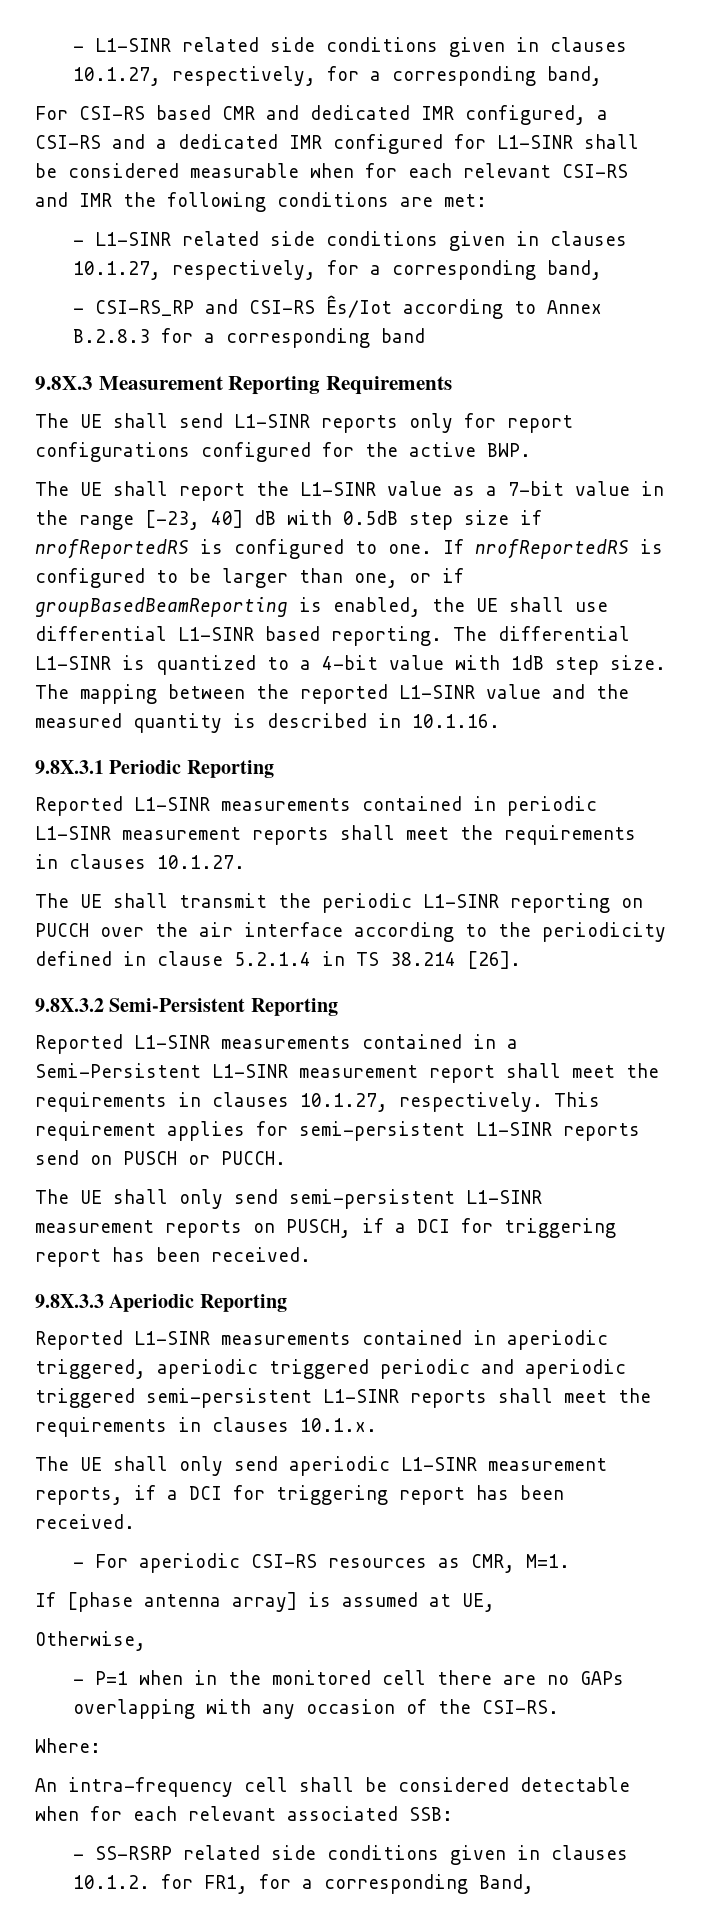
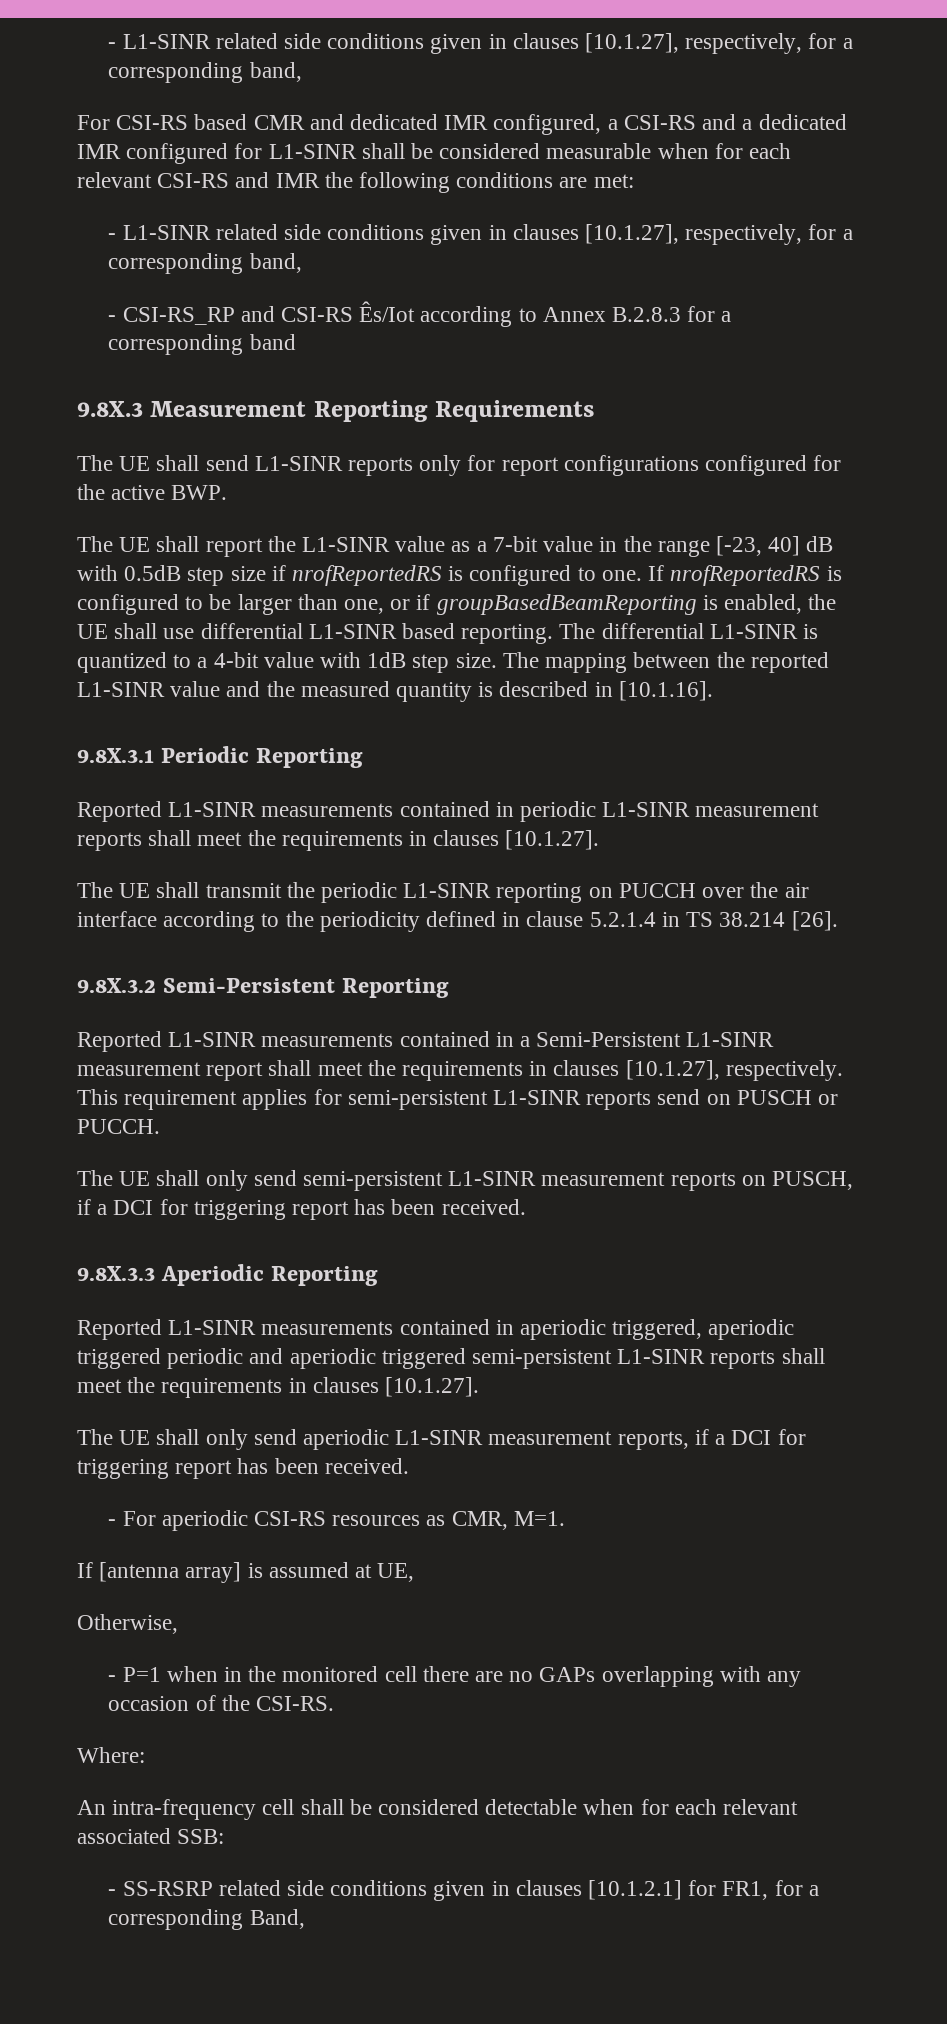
[72,37,627,57] [72,67,161,86] - L1-SINR related side conditions given in clauses 10.1.27, -> [108,33,680,54] - L1-SINR related side conditions given in clauses [10.1.27],
[72,261,161,280] 10.1.27, -> [585,224,680,244] [10.1.27],
[412,714,500,728] 10.1.16. -> [618,681,713,701] [10.1.16].
[157,855,245,869] 10.1.27. -> [505,830,600,850] [10.1.27].
[300,1093,388,1112] 10.1.27, -> [625,1060,720,1080] [10.1.27],
[300,1418,377,1432] 10.1.x. -> [385,1377,480,1397] [10.1.27].
[67,1592,221,1612] [phase antenna -> [99,1562,180,1582] [antenna
[72,1875,150,1889] 10.1.2. -> [588,1880,683,1900] [10.1.2.1]

